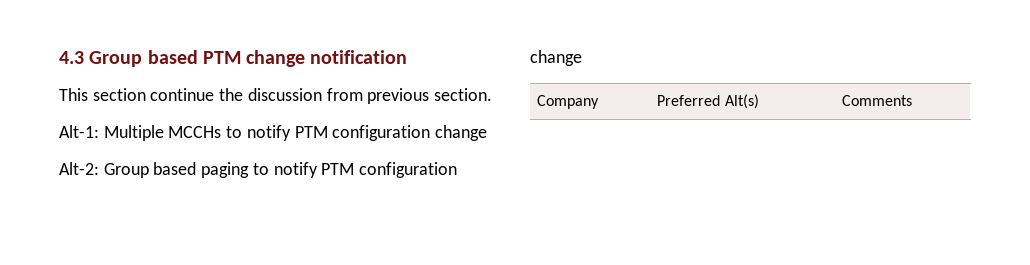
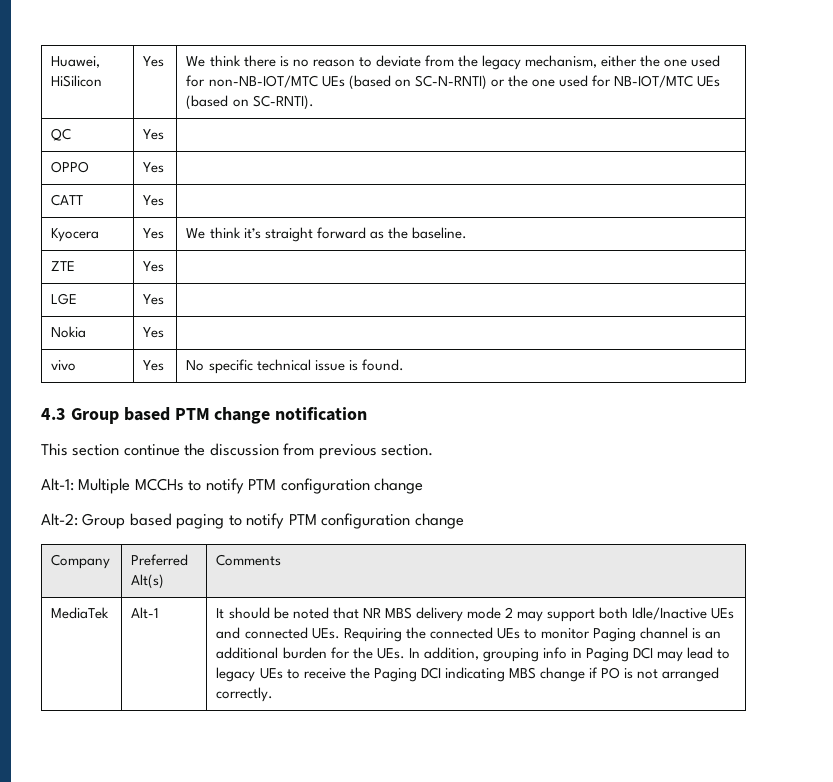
(59, 57) none -> [51,56,101,68] [51,75,103,87] [143,56,165,67] [186,55,721,70] [186,75,721,90] [186,95,314,110] [51,128,72,141] [143,129,165,140] [51,161,90,173] [143,162,165,173] [51,194,84,206] [143,195,165,206] [51,228,100,242] [143,228,165,239] [186,227,467,242] [51,261,76,271] [143,261,165,272] [51,293,78,305] [143,294,165,305] [51,326,87,338] [143,327,165,338] [51,360,77,371] [143,360,165,371] [186,359,404,374] Huawei, HiSilicon | Yes | We think there is no reason to deviate from the legacy mechanism, either the one used for non-NB-IOT/MTC UEs (based on SC-N-RNTI) or the one used for NB-IOT/MTC UEs (based on SC-RNTI). // QC | Yes | // OPPO | Yes | // CATT | Yes | // Kyocera | Yes | We think it’s straight forward as the baseline. // ZTE | Yes | // LGE | Yes | // Nokia | Yes | // vivo | Yes | No specific technical issue is found. //
(913, 100) none -> [51,607,110,619] [131,607,160,619] [216,607,735,622] [216,627,722,642] [216,647,731,662] [216,667,720,682] [216,687,274,702] // MediaTek | Alt-1 | It should be noted that NR MBS delivery mode 2 may support both Idle/Inactive UEs and connected UEs. Requiring the connected UEs to monitor Paging channel is an additional burden for the UEs. In addition, grouping info in Paging DCI may lead to legacy UEs to receive the Paging DCI indicating MBS change if PO is not arranged correctly.

